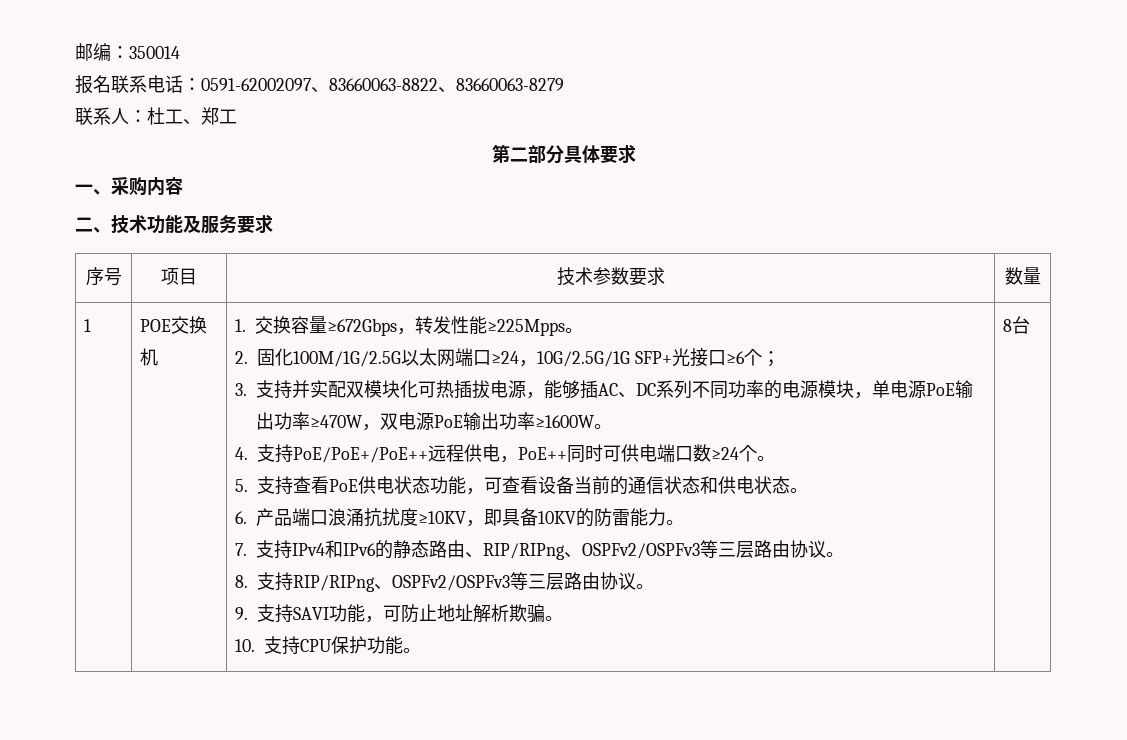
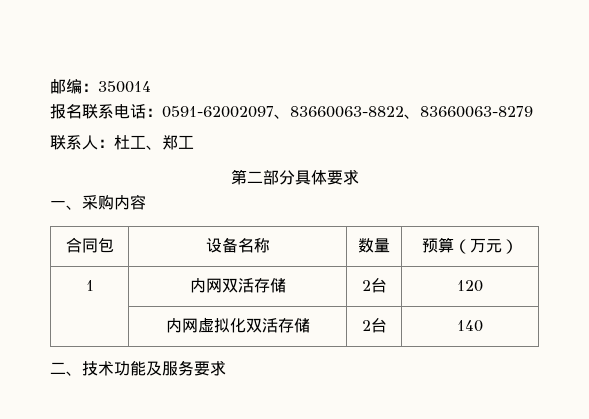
(183, 186) none -> [65,237,114,253] [205,237,270,253] [358,238,390,253] [422,237,518,254] [85,280,94,291] [189,278,286,293] [361,278,387,293] [457,280,483,292] [165,317,310,333] [361,318,387,333] [457,320,483,332] // 合同包 | 设备名称 | 数量 | 预算（万元） // 1 | 内网双活存储 | 2台 | 120 // | 内网虚拟化双活存储 | 2台 | 140
[85,267,122,286] [161,268,197,285] [556,267,665,286] [1004,267,1041,285] [84,319,92,332] [140,316,208,334] [140,348,159,366] [235,316,584,336] [235,348,780,367] [235,380,974,399] [256,412,613,431] [235,444,776,463] [235,476,809,495] [235,508,685,527] [235,540,845,560] [235,572,655,592] [235,604,564,623] [235,636,422,655] [1003,316,1031,334] // 序号 | 项目 | 技术参数要求 | 数量 // 1 | POE交换机 | 1.交换容量≥672Gbps，转发性能≥225Mpps。 // 2.固化100M/1G/2.5G以太网端口≥24，10G/2.5G/1G SFP+光接口≥6个； // 3.支持并实配双模块化可热插拔电源，能够插AC、DC系列不同功率的电源模块，单电源PoE输出功率≥470W，双电源PoE输出功率≥1600W。 // 4.支持PoE/PoE+/PoE++远程供电，PoE++同时可供电端口数≥24个。 // 5.支持查看PoE供电状态功能，可查看设备当前的通信状态和供电状态。 // 6.产品端口浪涌抗扰度≥10KV，即具备10KV的防雷能力。 // 7.支持IPv4和IPv6的静态路由、RIP/RIPng、OSPFv2/OSPFv3等三层路由协议。 // 8.支持RIP/RIPng、OSPFv2/OSPFv3等三层路由协议。 // 9.支持SAVI功能，可防止地址解析欺骗。 // 10.支持CPU保护功能。 | 8台 -> (226, 368) none

